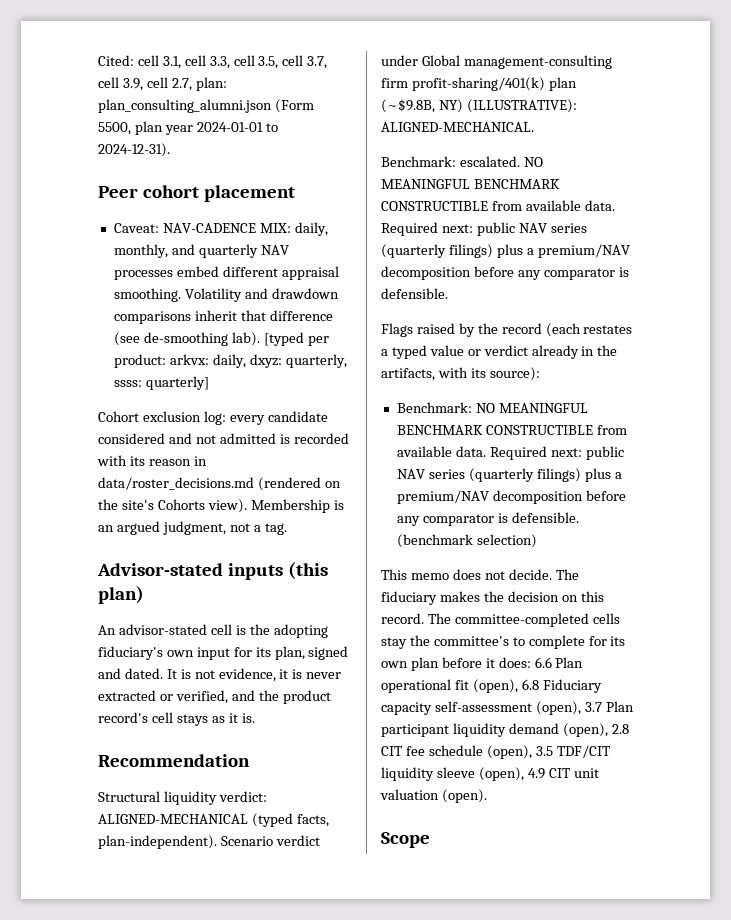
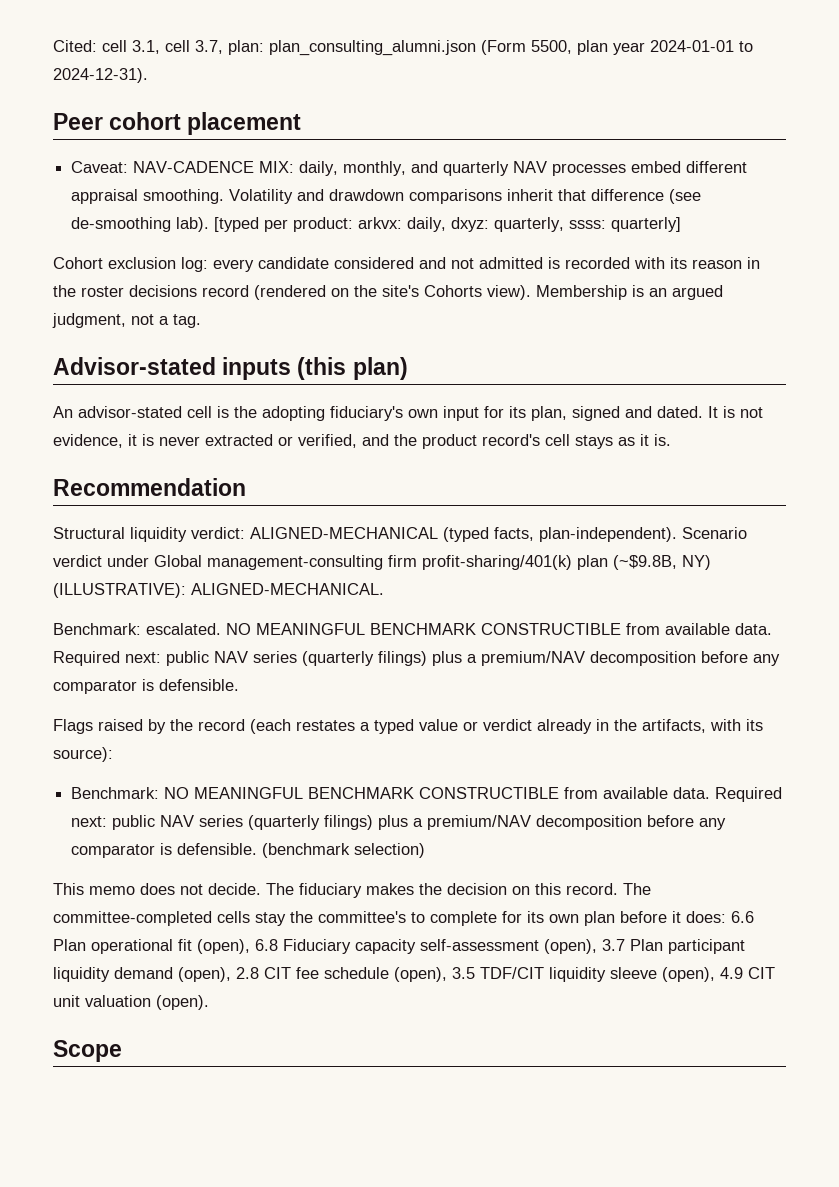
[209,55,328,69] [98,77,192,91] 3.3, cell 3.5, cell 3.7, cell 3.9, cell 2.7, -> [195,40,223,54] 3.7,
[98,477,254,490] data/roster_decisions.md -> [53,285,249,297] the roster decisions record

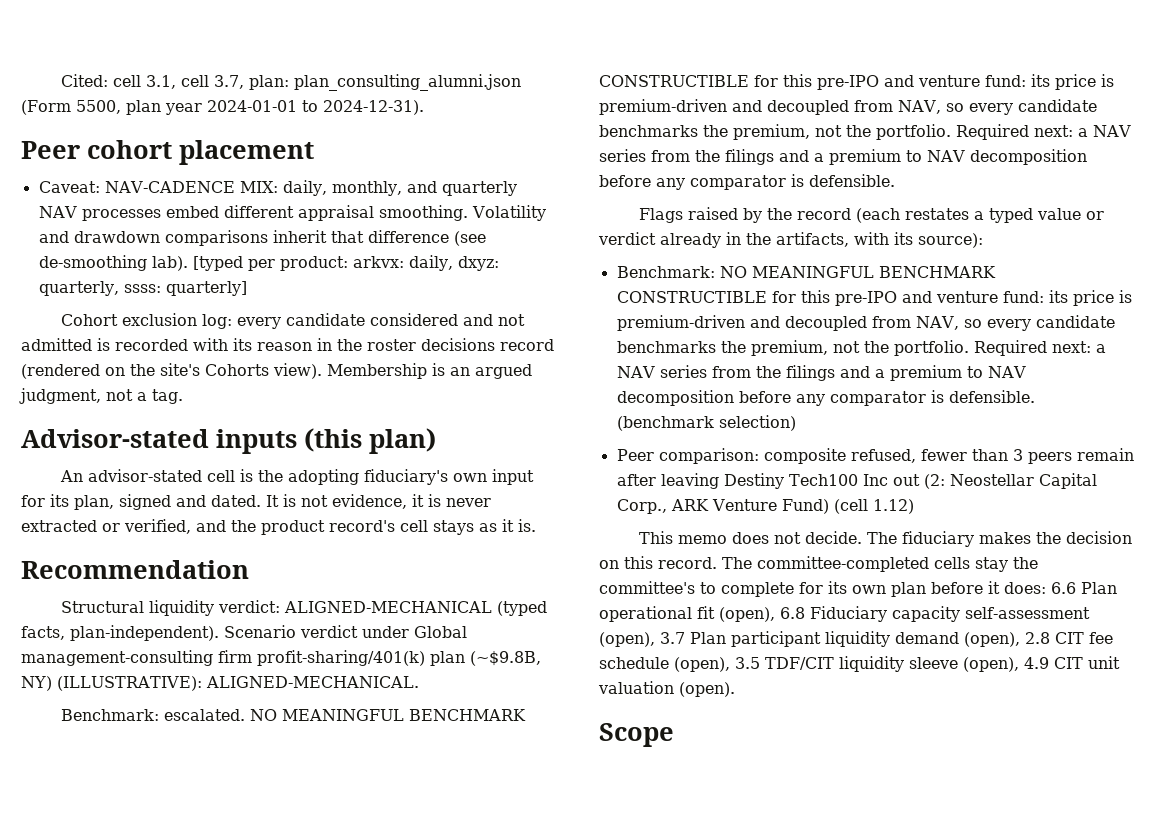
[626,623,772,635] [53,651,585,666] from available data. Required next: public NAV series (quarterly filings) plus a premium/NAV -> [754,74,1114,90] [599,99,1097,115] [599,124,1131,140] [599,149,965,165] for this pre-IPO and venture fund: its price is premium-driven and decoupled from NAV, so every candidate benchmarks the premium, not the portfolio. Required next: a NAV series from the filings and a premium to NAV
[564,787,783,802] [71,815,532,830] from available data. Required next: public NAV series (quarterly filings) plus a premium/NAV -> [771,290,1132,306] [616,315,1115,331] [616,340,1106,356] [616,365,1026,381] for this pre-IPO and venture fund: its price is premium-driven and decoupled from NAV, so every candidate benchmarks the premium, not the portfolio. Required next: a NAV series from the filings and a premium to NAV
(426, 850) none -> [616,448,1134,464] [616,473,1097,489] [616,499,914,514] // Peer comparison: composite refused, fewer than 3 peers remain after leaving Destiny Tech100 Inc out (2: Neostellar Capital Corp., ARK Venture Fund) (cell 1.12)

